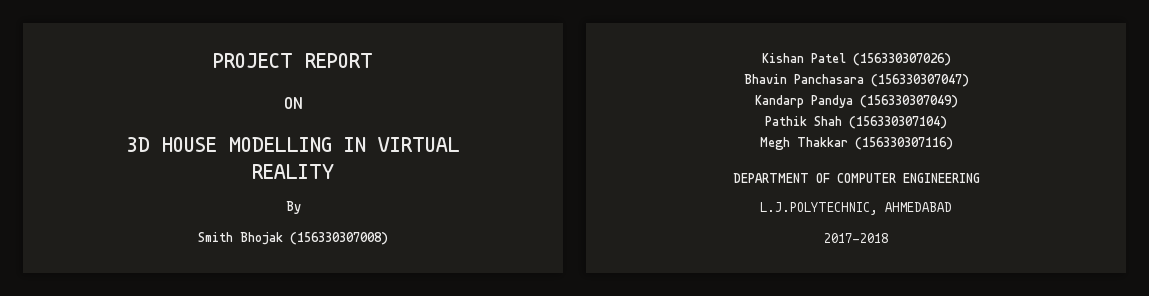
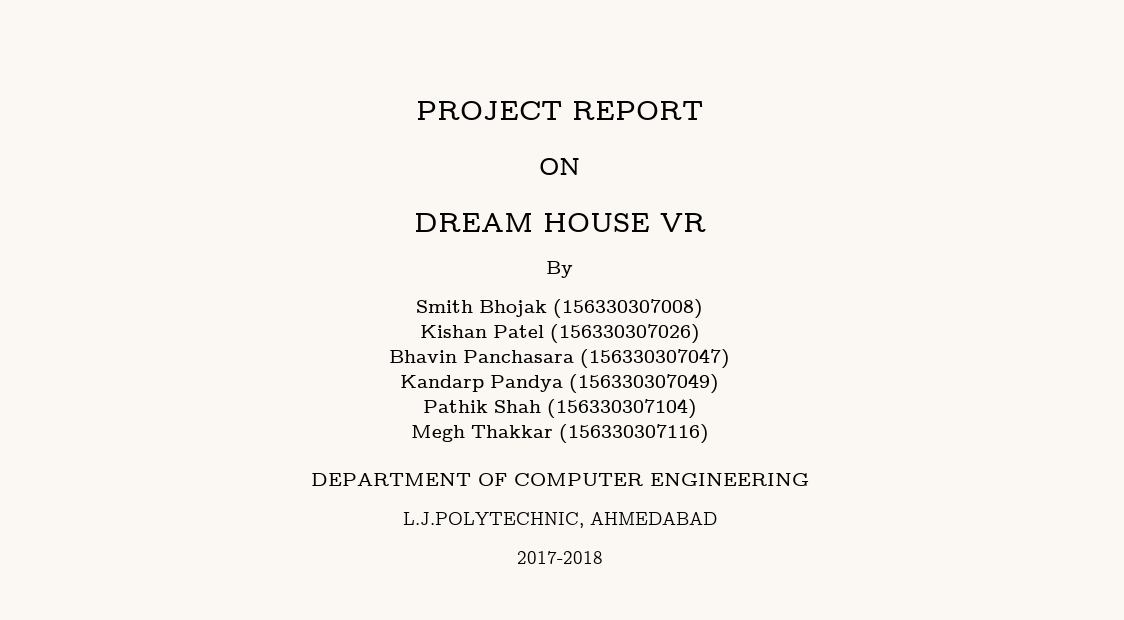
[126,137,460,152] [252,164,334,179] 3D HOUSE MODELLING IN VIRTUAL REALITY -> [413,213,706,232] DREAM HOUSE VR

